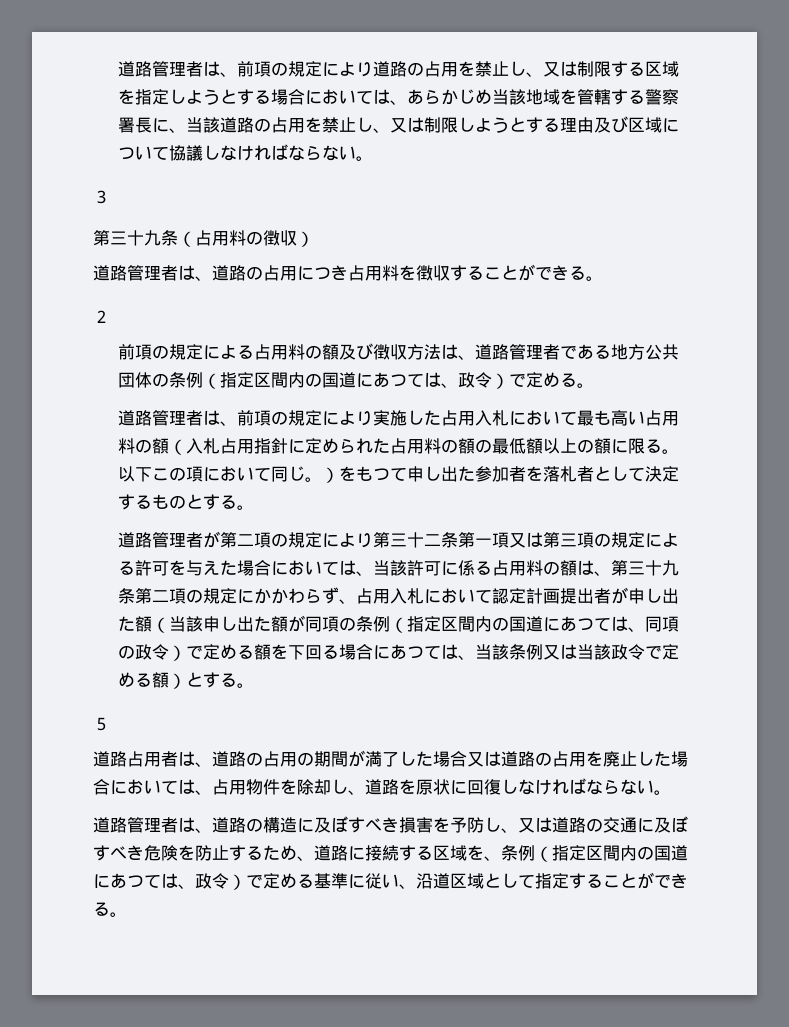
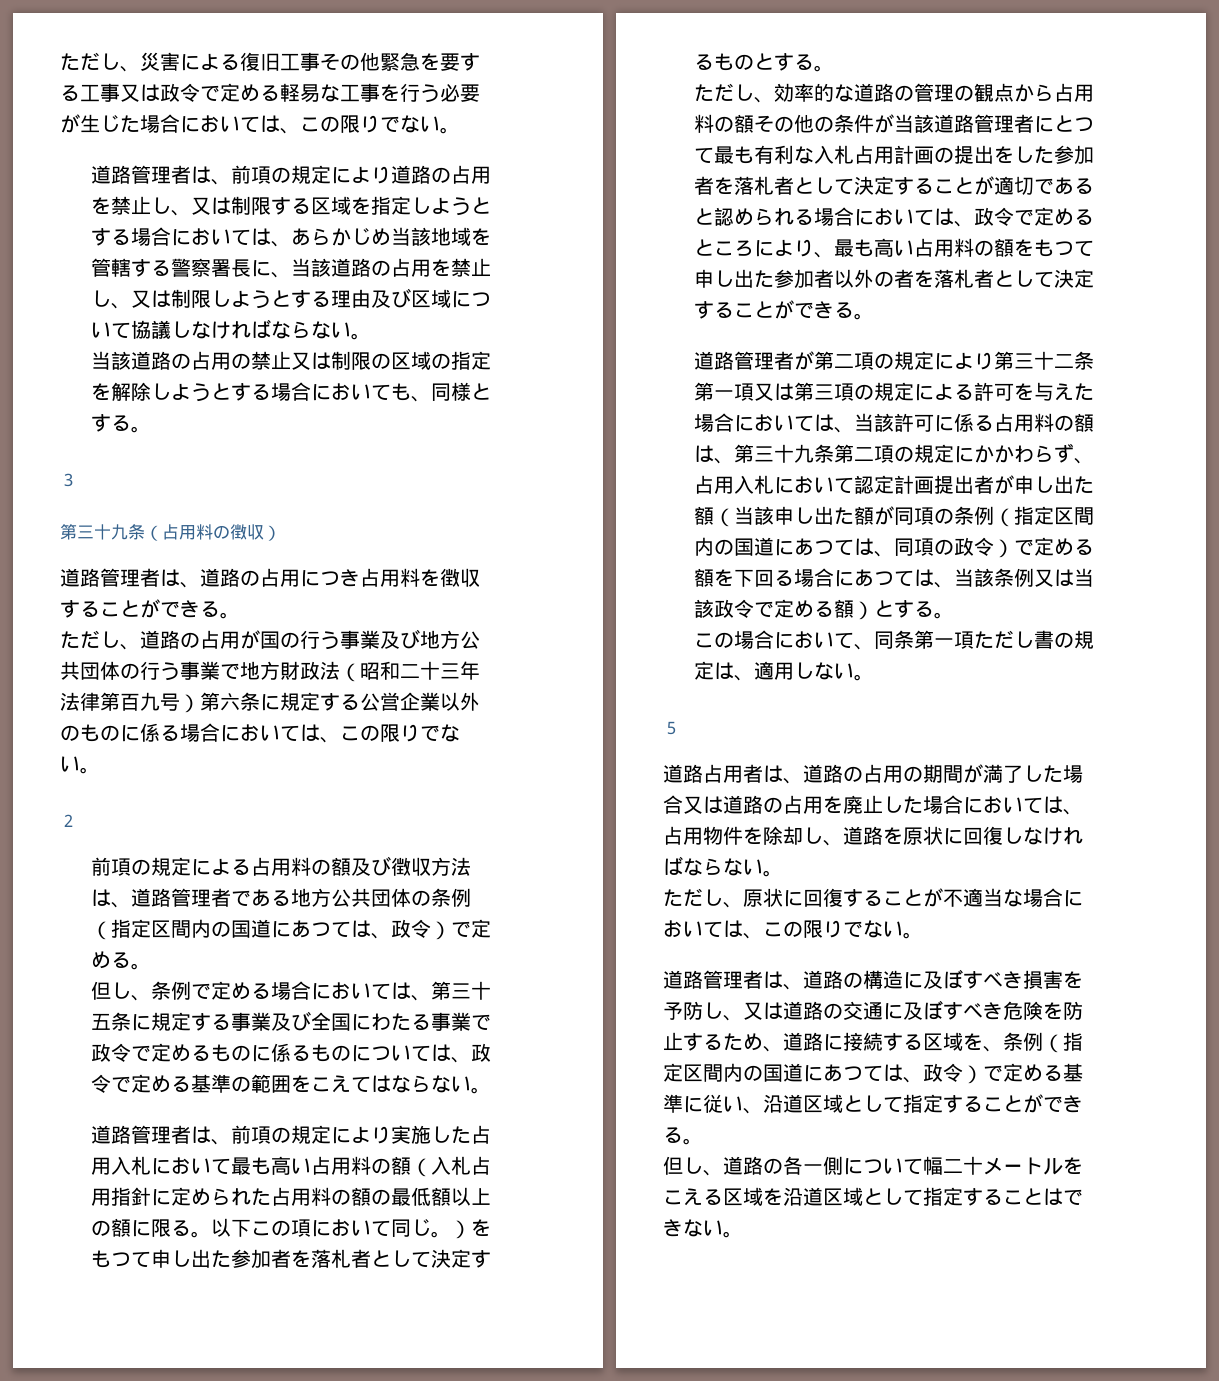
(118, 69) none -> [60,52,480,72] [60,83,480,103] [60,114,460,134] ただし、災害による復旧工事その他緊急を要する工事又は政令で定める軽易な工事を行う必要が生じた場合においては、この限りでない。 //
(374, 158) none -> [91,351,492,370] [91,382,492,402] [91,414,152,433] // 当該道路の占用の禁止又は制限の区域の指定を解除しようとする場合においても、同様とする。
(603, 278) none -> [60,629,480,650] [60,661,480,682] [60,692,480,713] [60,723,460,743] [60,756,100,774] // ただし、道路の占用が国の行う事業及び地方公共団体の行う事業で地方財政法（昭和二十三年法律第百九号）第六条に規定する公営企業以外のものに係る場合においては、この限りでない。
(595, 385) none -> [91,981,492,1001] [91,1011,492,1031] [91,1043,492,1063] [91,1074,492,1094] // 但し、条例で定める場合においては、第三十五条に規定する事業及び全国にわたる事業で政令で定めるものに係るものについては、政令で定める基準の範囲をこえてはならない。
(255, 507) none -> [694,83,1095,103] [694,114,1095,133] [694,145,1095,165] [694,176,1095,195] [694,207,1095,227] [694,238,1095,258] [694,269,1095,289] [694,300,875,320] // ただし、効率的な道路の管理の観点から占用料の額その他の条件が当該道路管理者にとつて最も有利な入札占用計画の提出をした参加者を落札者として決定することが適切であると認められる場合においては、政令で定めるところにより、最も高い占用料の額をもつて申し出た参加者以外の者を落札者として決定することができる。
(255, 685) none -> [694,630,1095,650] [694,661,875,681] // この場合において、同条第一項ただし書の規定は、適用しない。
(671, 792) none -> [663,888,1083,908] [663,920,923,939] // ただし、原状に回復することが不適当な場合においては、この限りでない。
(127, 914) none -> [663,1156,1083,1176] [663,1187,1083,1206] [663,1219,743,1238] // 但し、道路の各一側について幅二十メートルをこえる区域を沿道区域として指定することはできない。

